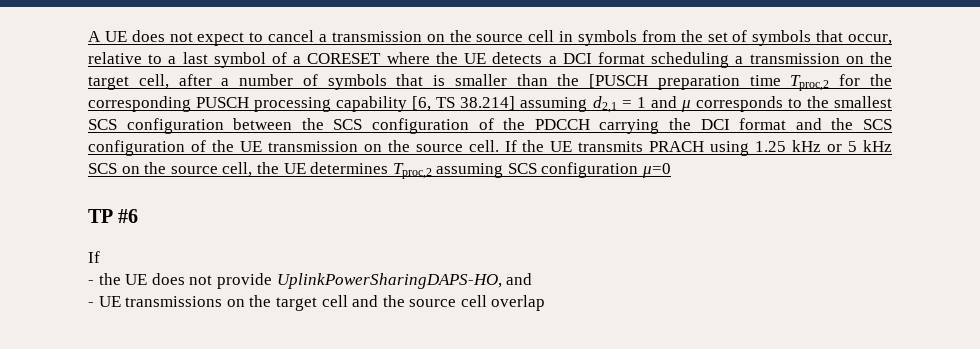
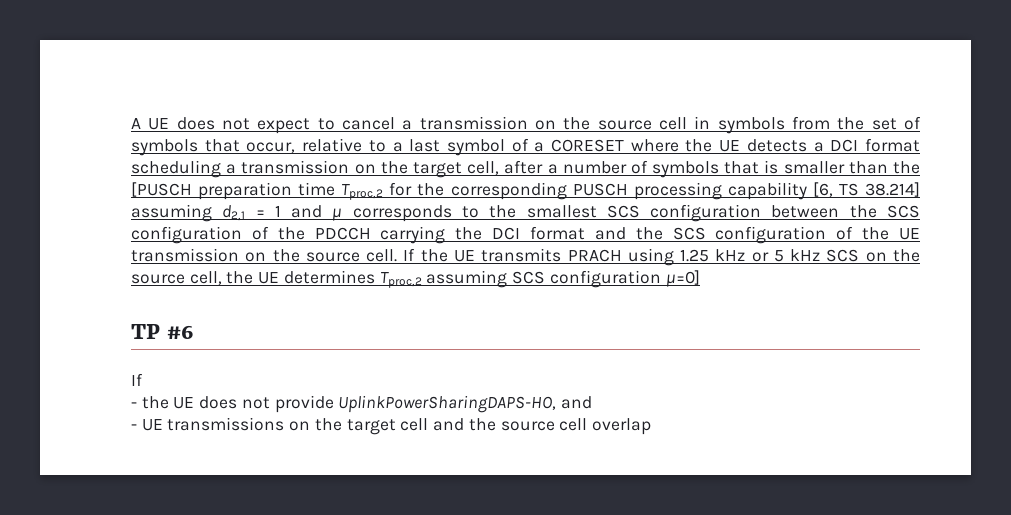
[642,163,672,178] μ=0 -> [665,270,700,287] μ=0]

